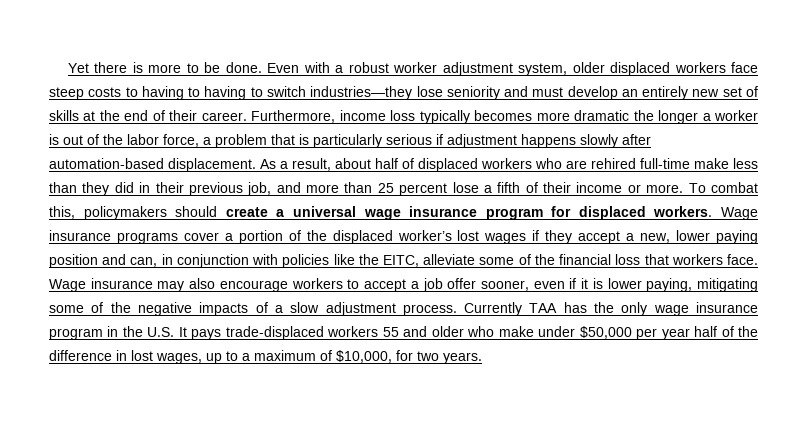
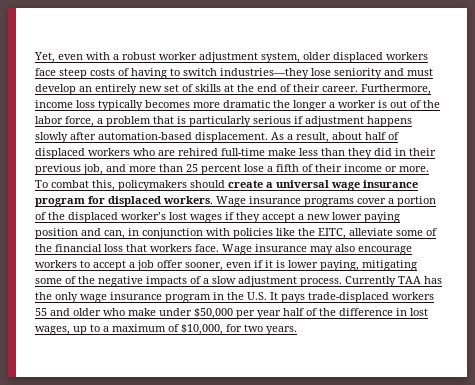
[67,62,300,73] Yet there is more to be done. Even -> [34,52,83,63] Yet, even
[125,86,201,100] to having to -> [118,68,129,76] of
[640,233,671,243] new, -> [307,214,330,220] new

